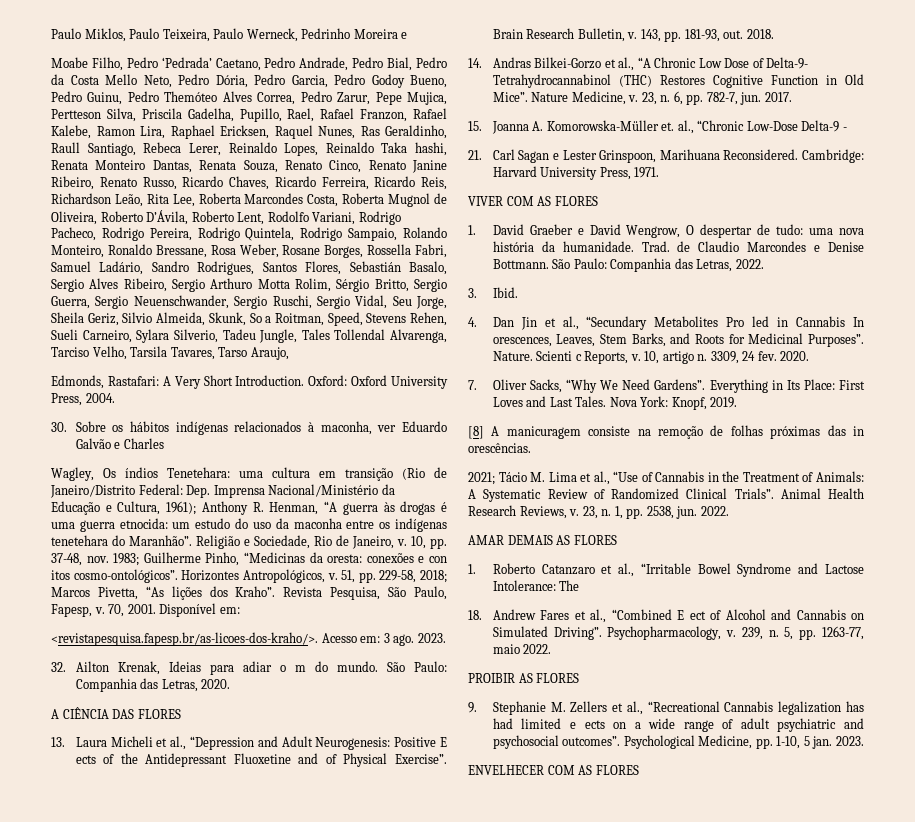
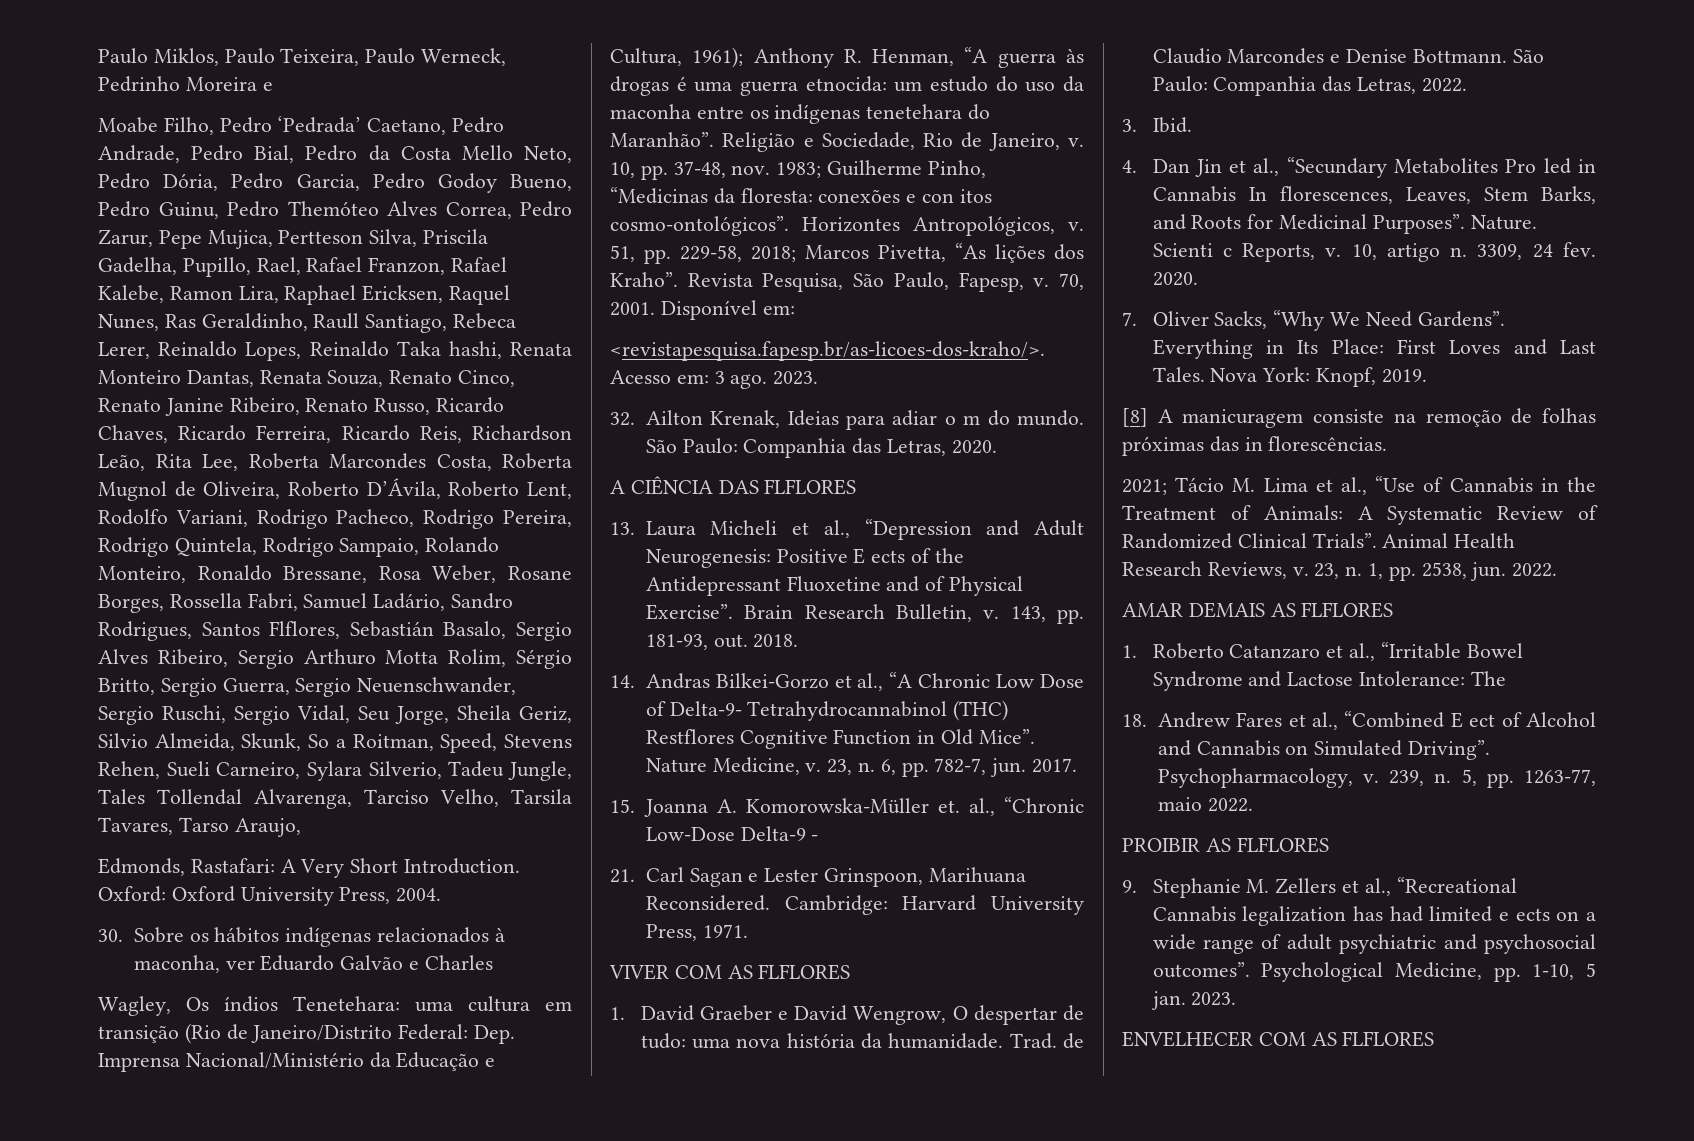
[305,261,342,275] Flores, -> [269,621,341,639] Flflores,
[327,554,363,563] oresta: -> [740,188,813,203] floresta:
[137,709,181,719] FLORES -> [764,479,857,495] FLFLORES
[659,75,705,85] Restores -> [645,729,734,744] Restflores
[554,196,598,206] FLORES -> [758,964,851,980] FLFLORES
[492,337,552,347] orescences, -> [1279,186,1393,204] florescences,
[468,443,531,453] orescências. -> [1268,436,1388,451] florescências.
[573,535,617,545] FLORES -> [1301,602,1394,618] FLFLORES
[536,673,580,683] FLORES -> [1236,837,1329,853] FLFLORES
[595,765,639,775] FLORES -> [1342,1031,1435,1047] FLFLORES

